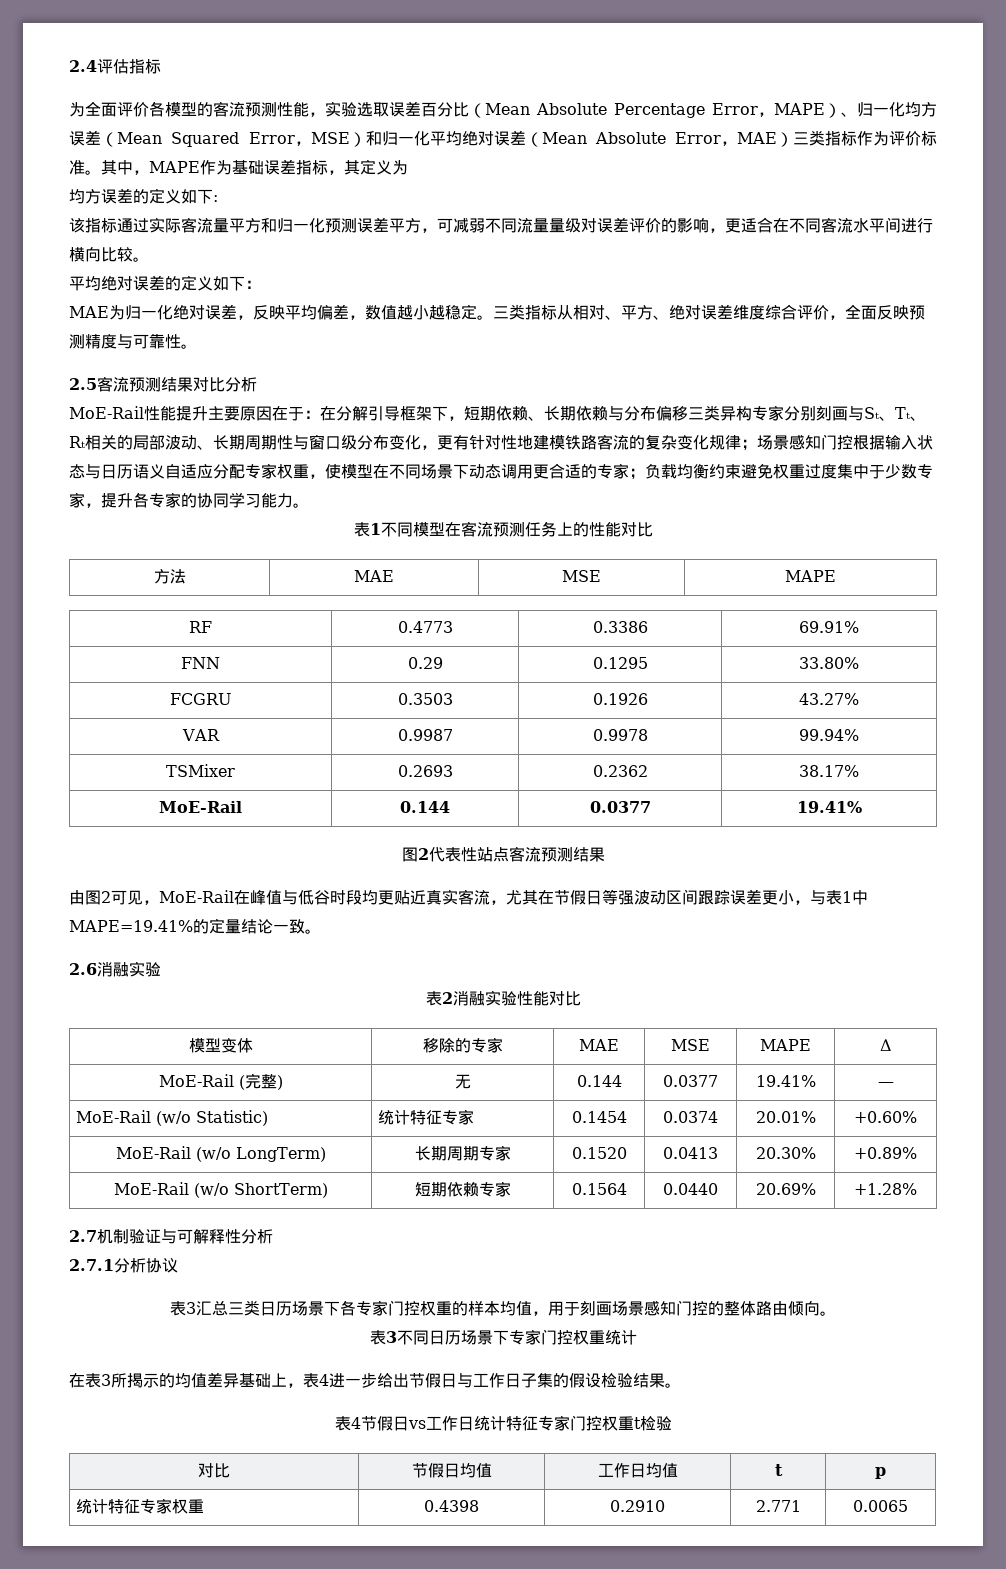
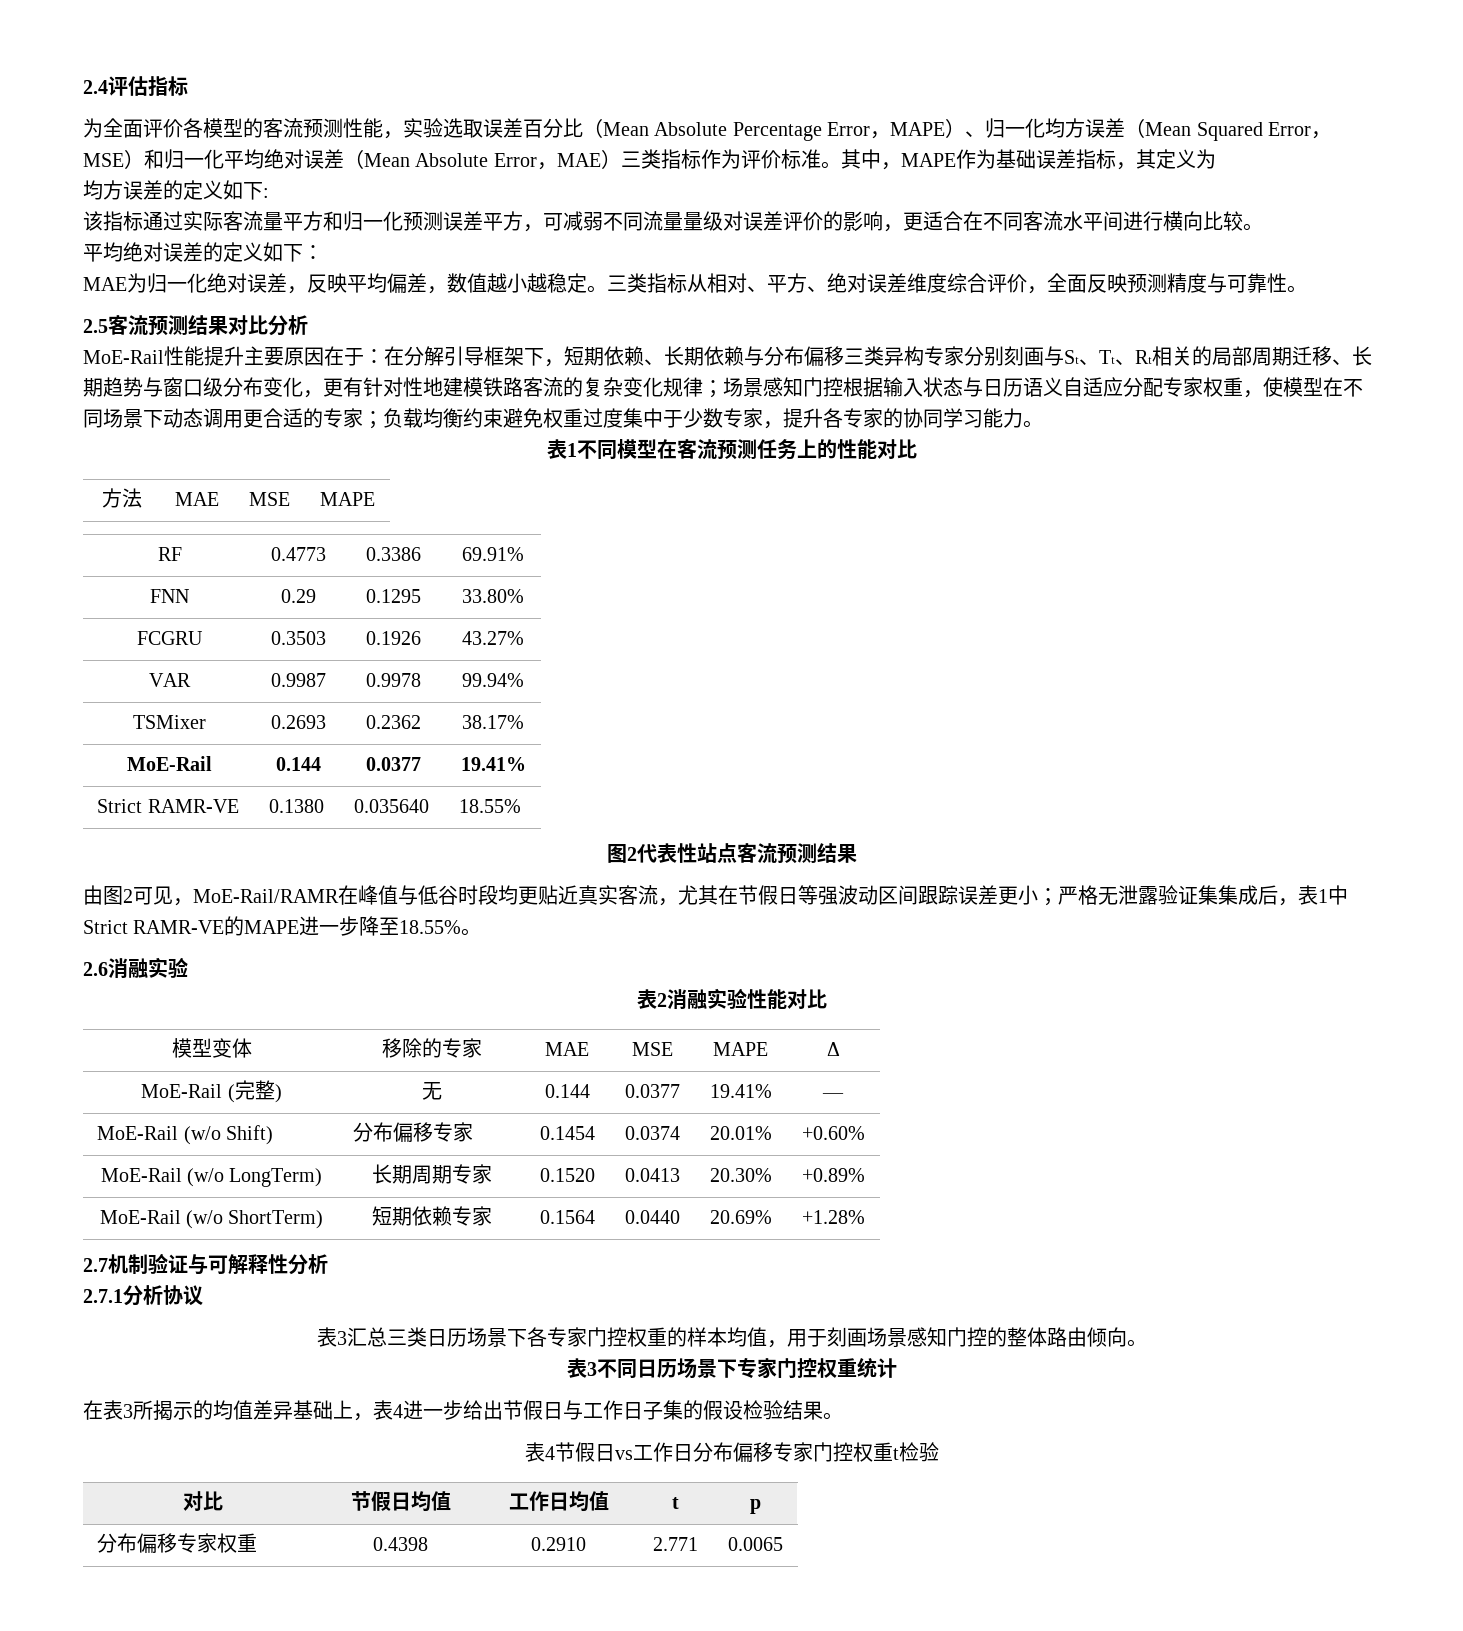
[165,435,293,450] 波动、长期周期性 -> [1252,346,1372,366] [83,377,143,397] 周期迁移、长期趋势
(862, 807) none -> [97,799,239,813] [269,799,325,813] [354,799,430,813] [459,799,522,813] // Strict RAMR-VE | 0.1380 | 0.035640 | 18.55%
[159,890,234,903] MoE-Rail -> [193,889,339,903] MoE-Rail/RAMR
[794,890,868,905] [69,918,305,934] ，与表1中MAPE=19.41%的定量结论一致 -> [1038,885,1348,906] [83,916,462,936] ；严格无泄露验证集集成后，表1中Strict RAMR-VE的MAPE进一步降至18.55%
[195,1110,268,1126] [377,1110,442,1125] Statistic) | 统计特征 -> [226,1125,274,1145] [353,1122,434,1143] Shift) | 分布偏移
[473,1416,538,1431] 统计特征 -> [692,1442,773,1463] 分布偏移
[75,1499,140,1514] 统计特征 -> [97,1533,178,1554] 分布偏移

